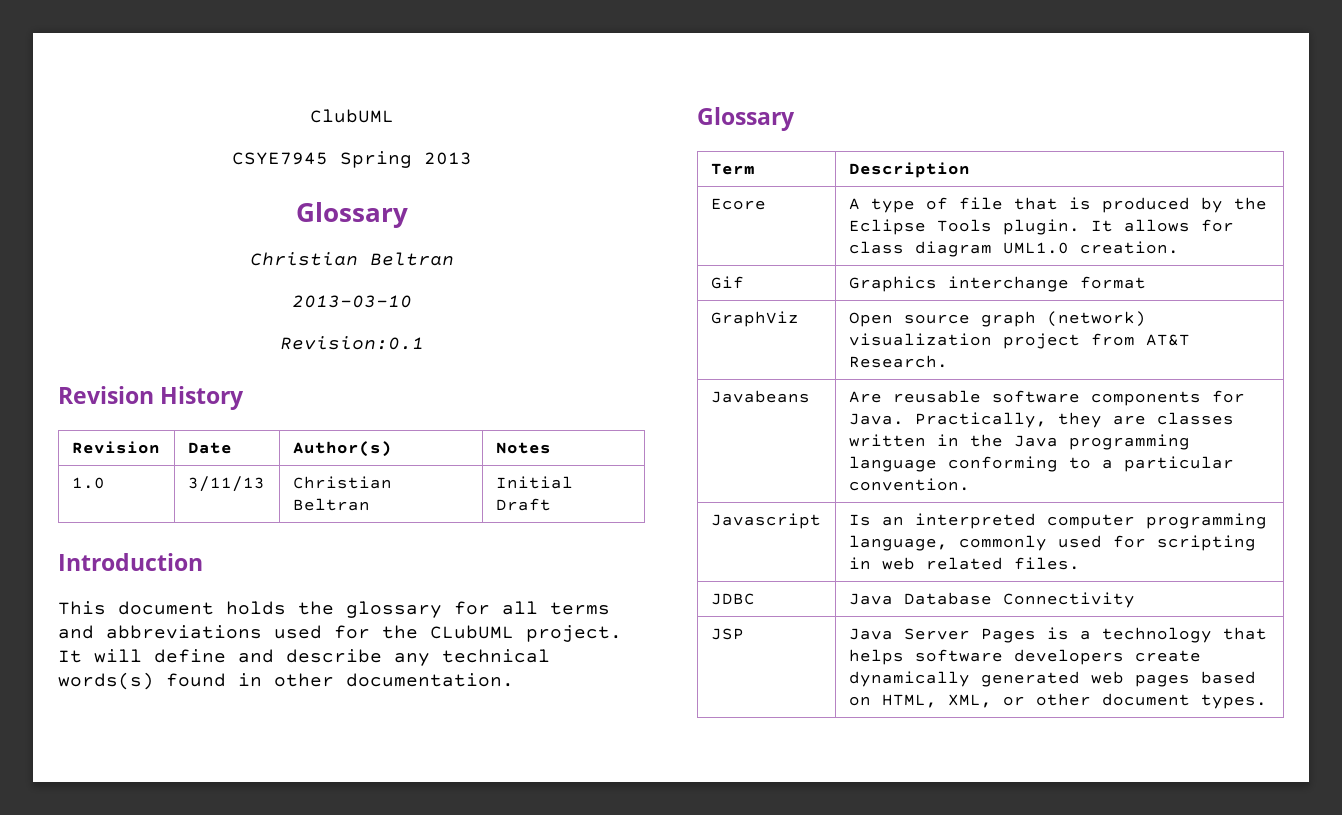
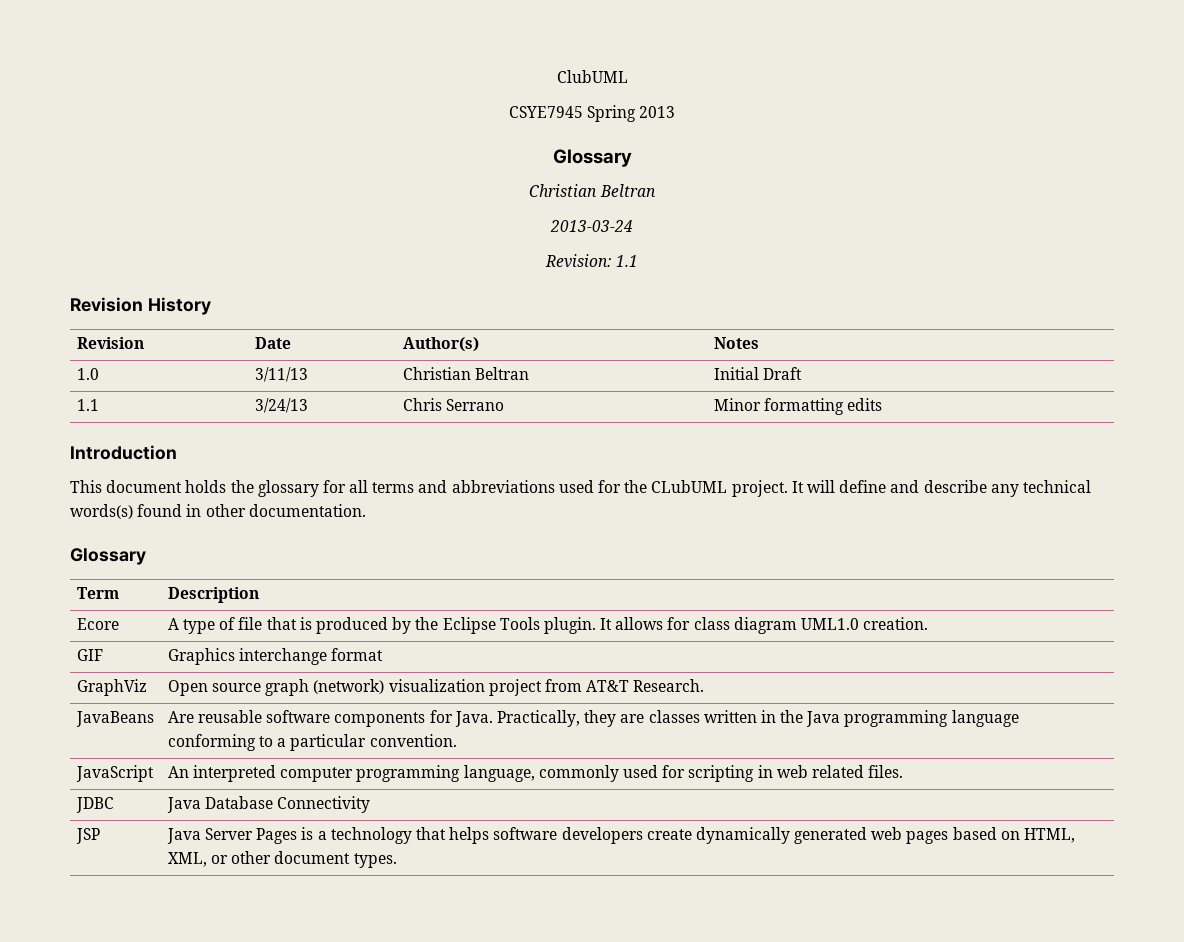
[291,295,412,308] [279,336,424,350] 2013-03-10 // Revision:0.1 -> [550,220,633,232] [545,254,638,268] 2013-03-24 // Revision: 1.1
(551, 504) none -> [76,399,99,411] [254,398,308,413] [402,398,505,411] [713,398,883,415] // 1.1 | 3/24/13 | Chris Serrano | Minor formatting edits
[710,276,744,289] Gif -> [76,649,103,661] GIF
[710,390,810,403] Javabeans -> [75,711,154,727] JavaBeans
[710,513,821,529] [848,514,904,526] Javascript | Is an -> [75,765,154,782] [167,766,189,778] JavaScript | An

